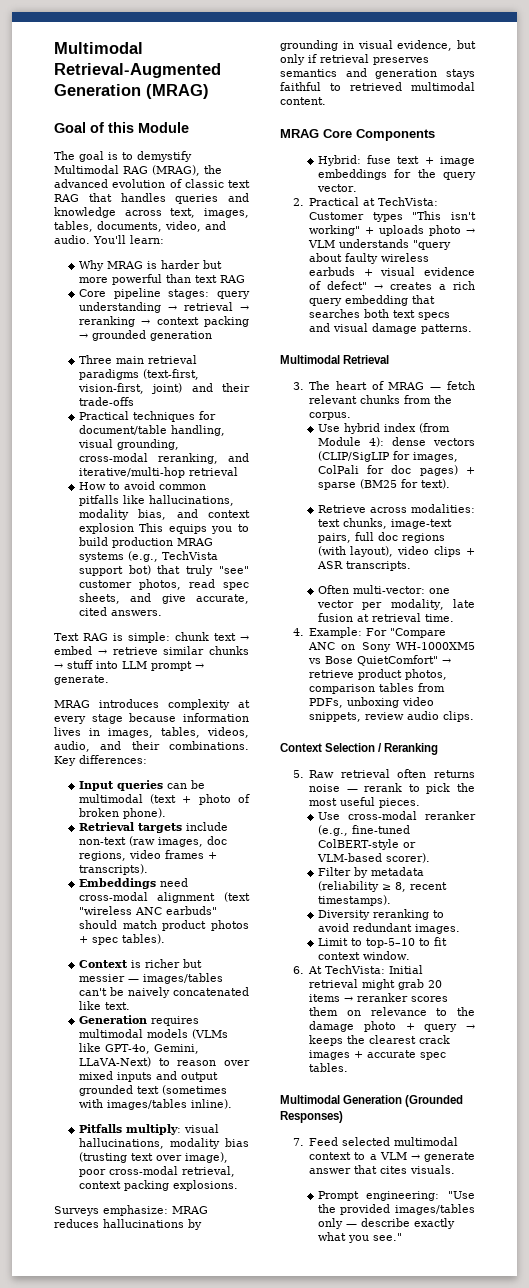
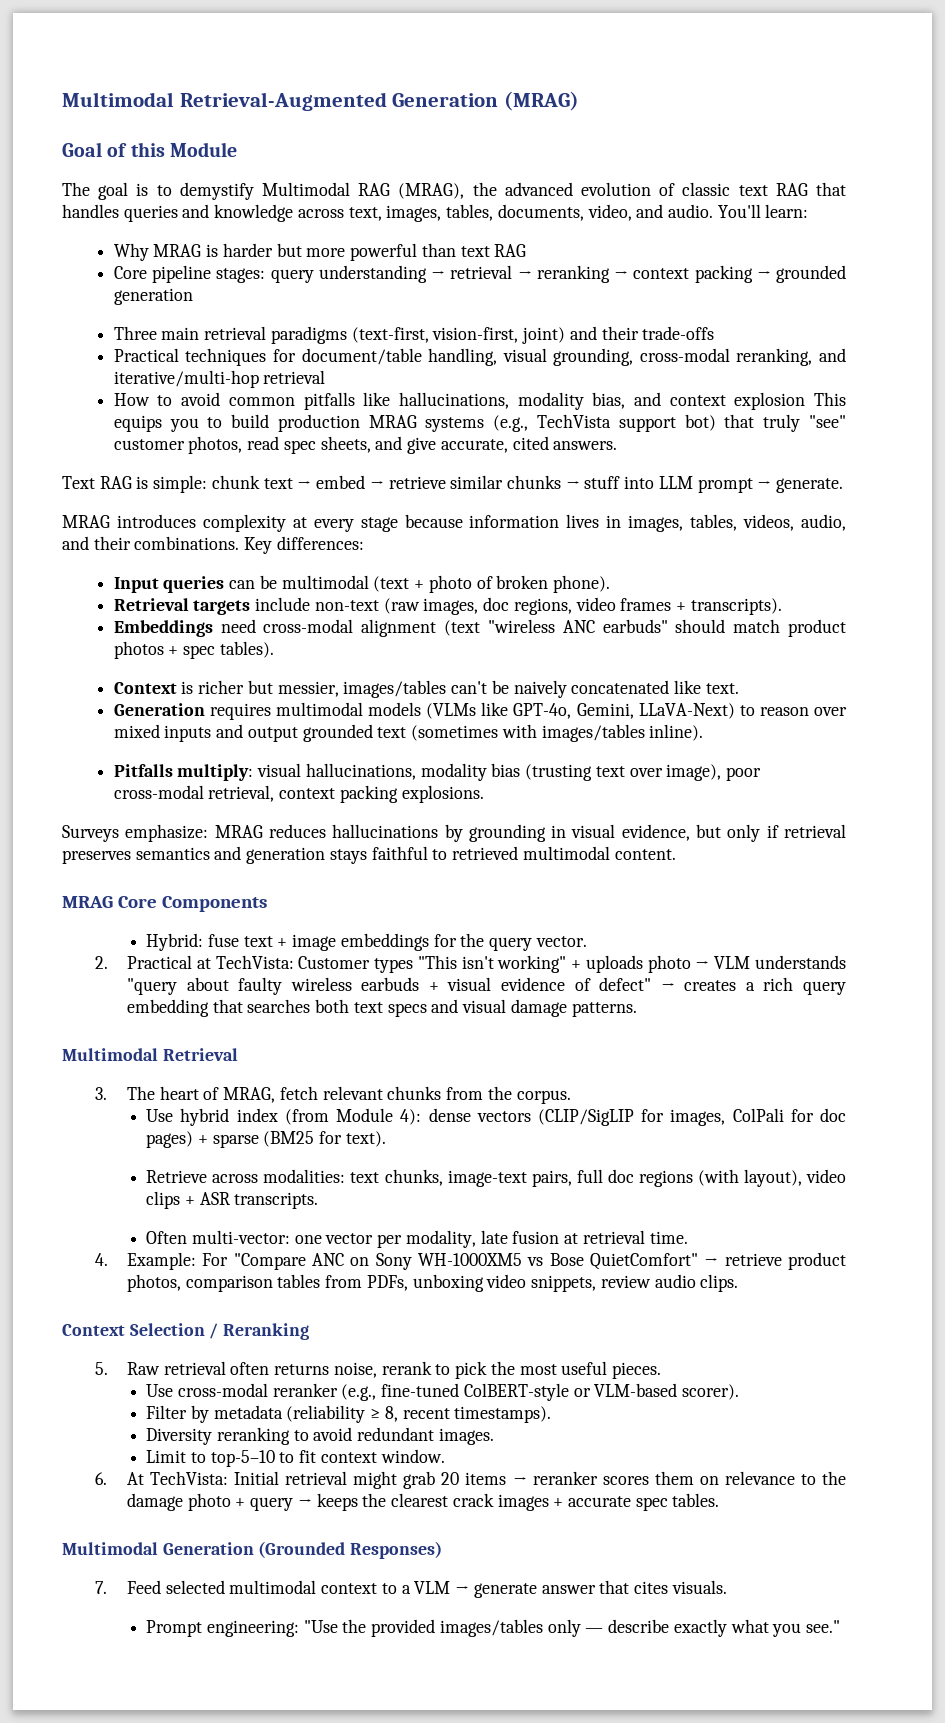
[78,974,139,982] messier — -> [277,681,339,697] messier,
[388,382,442,390] MRAG — -> [223,1087,276,1103] MRAG,
[309,784,358,792] noise — -> [333,1362,377,1378] noise,

